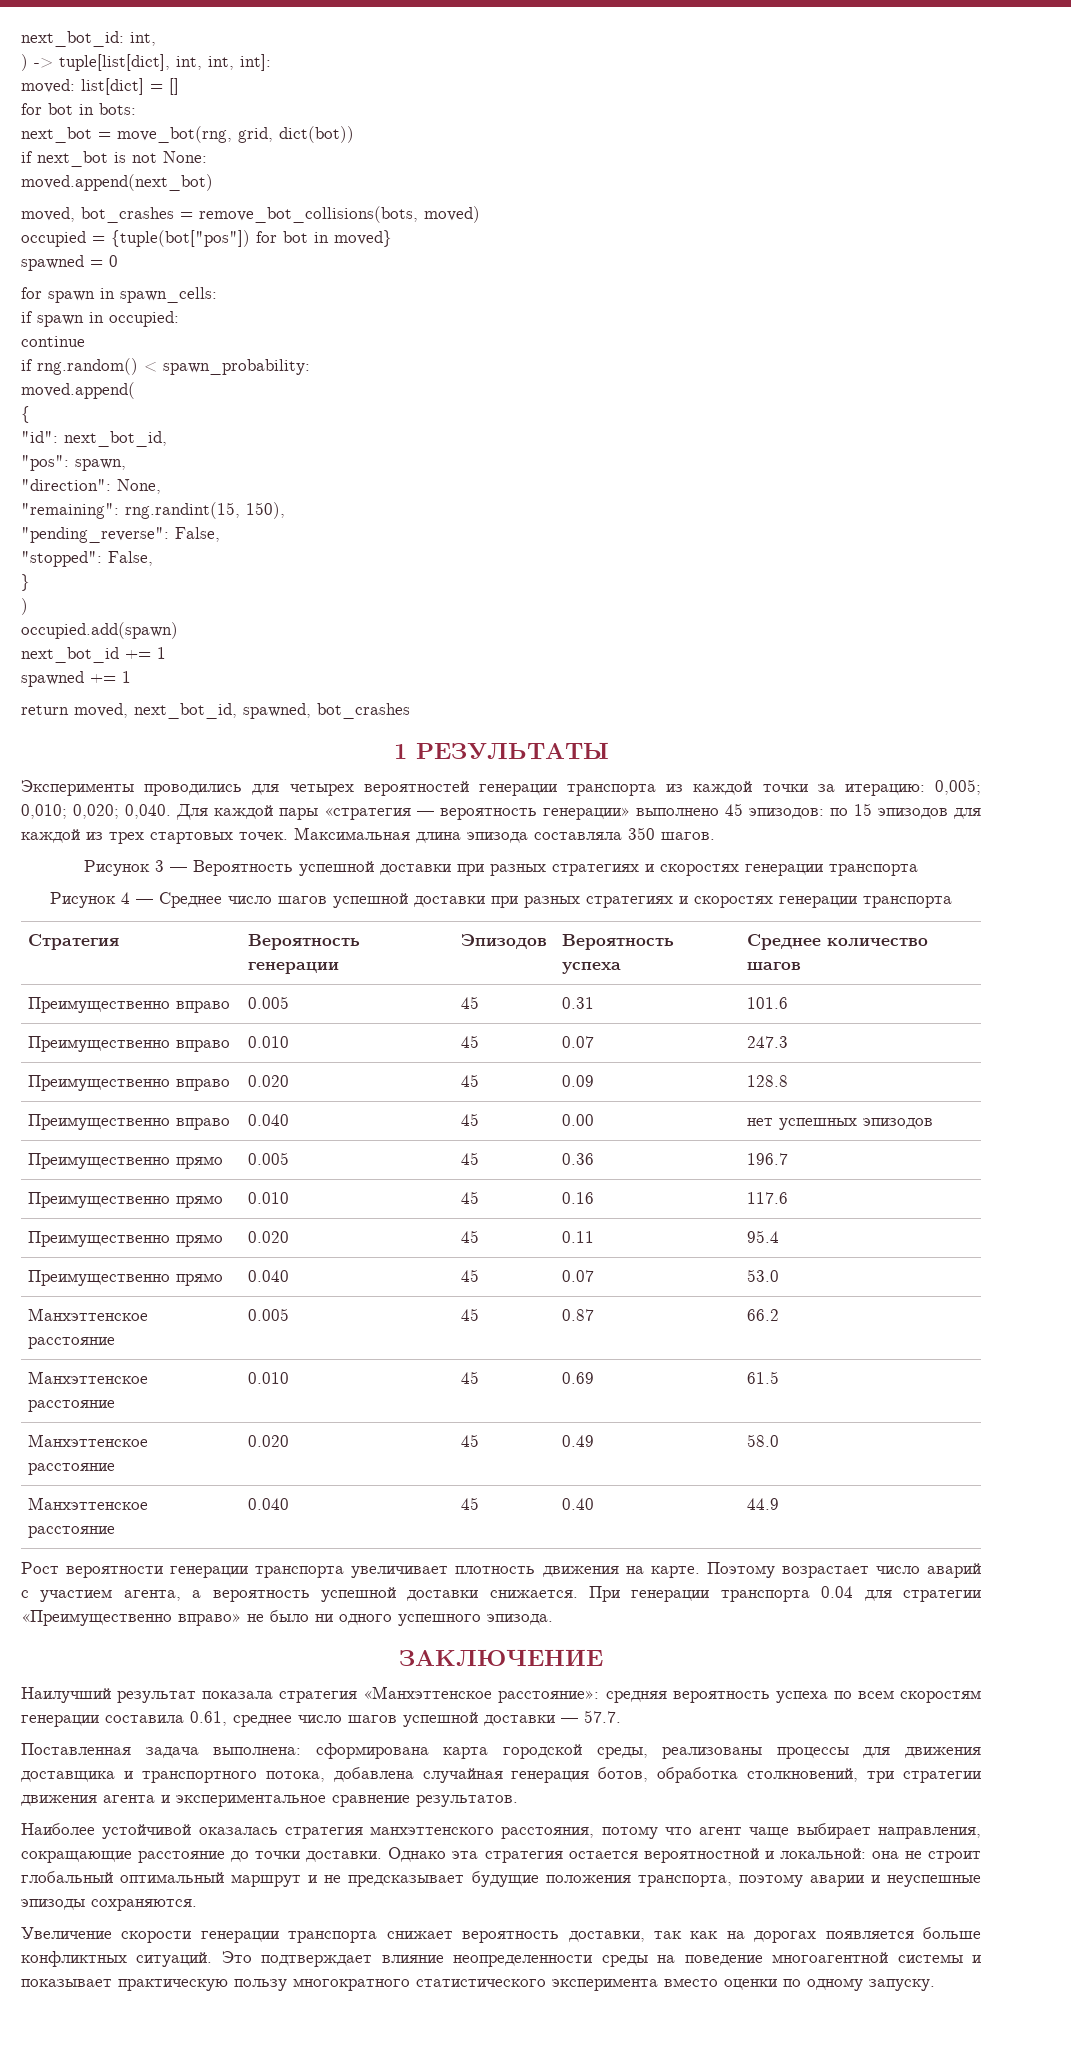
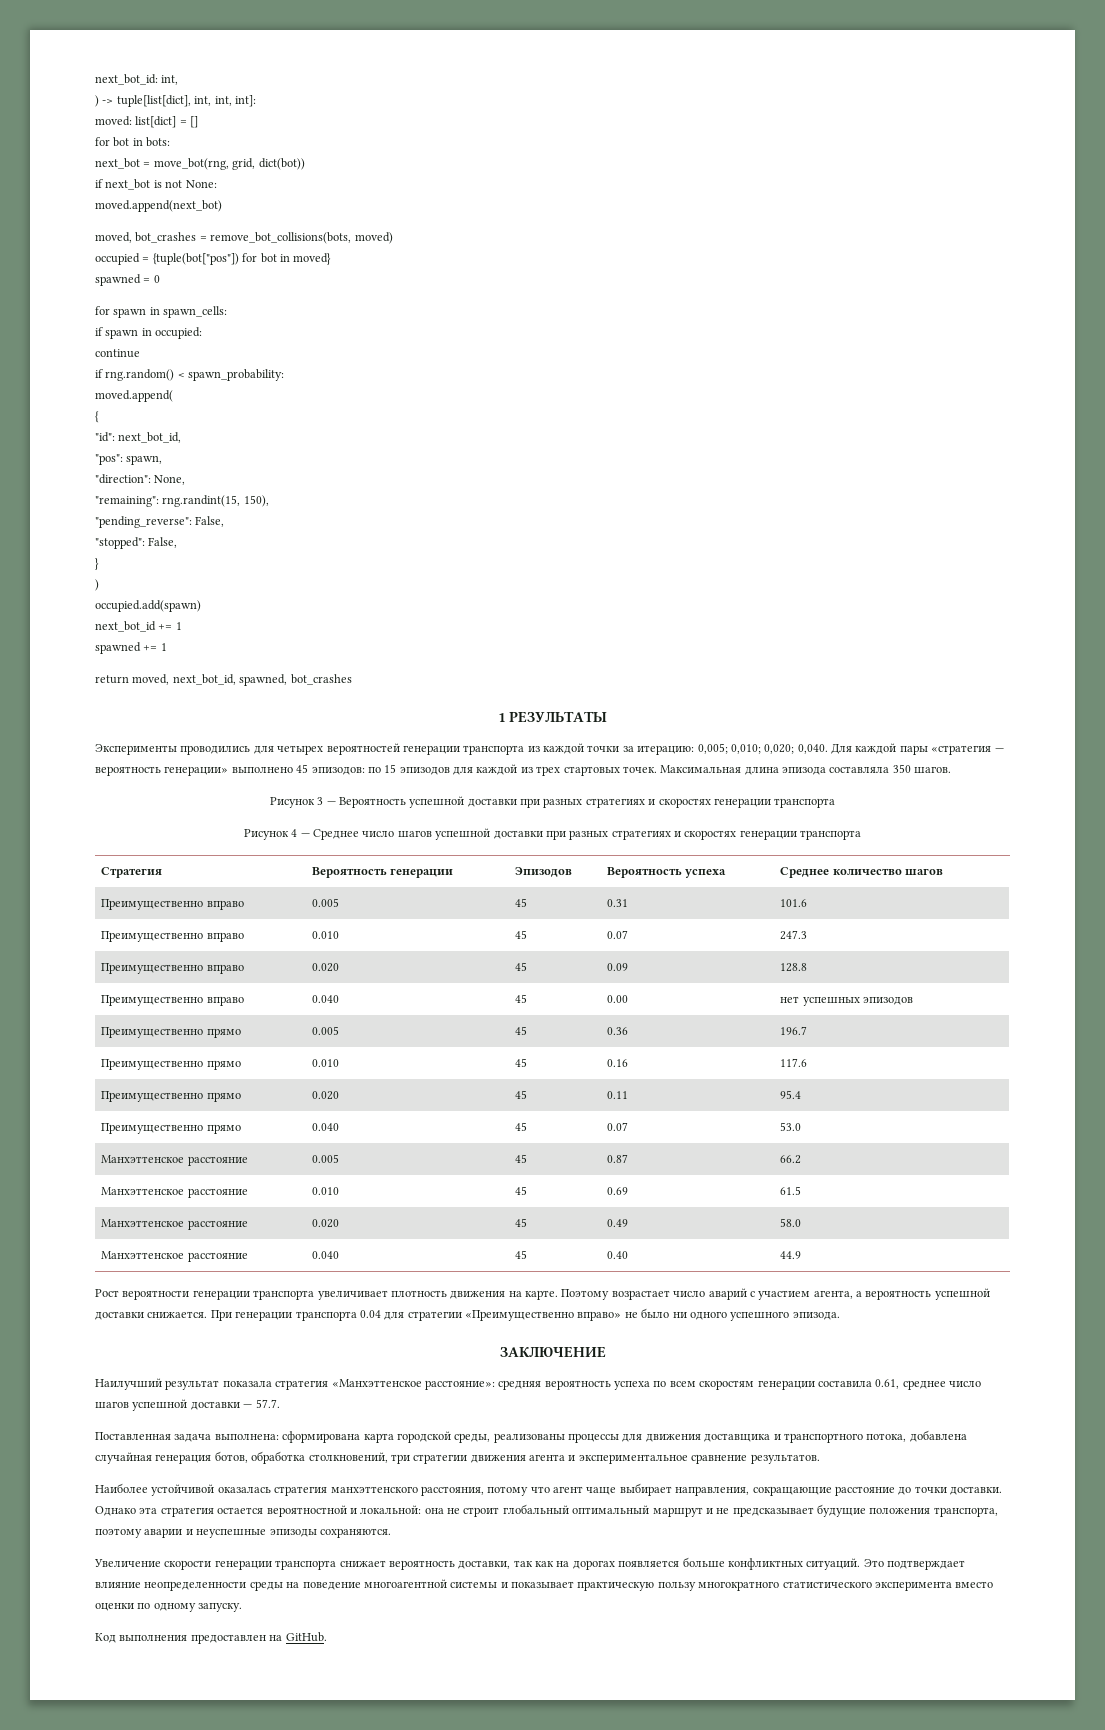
(935, 1985) none -> [95,1632,327,1644] // Код выполнения предоставлен на GitHub.

